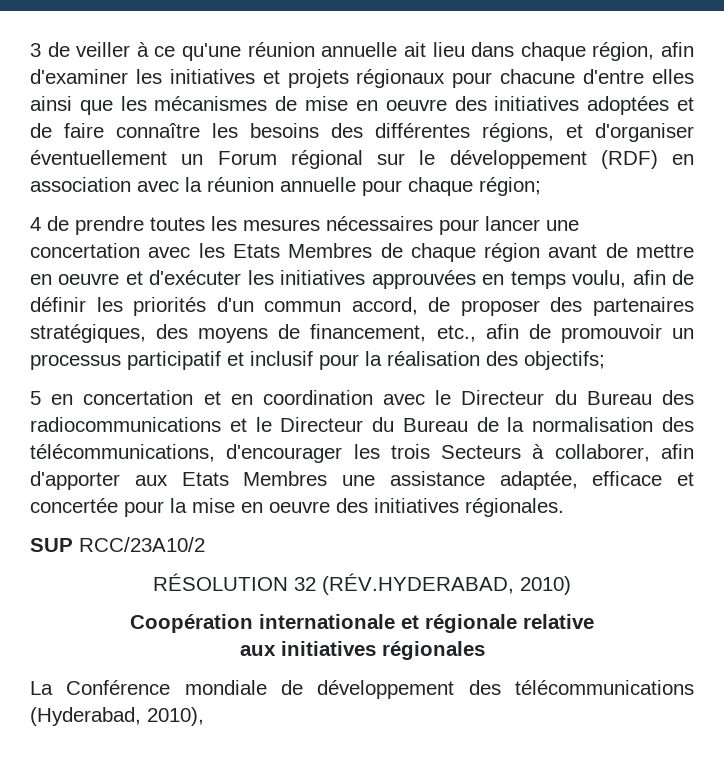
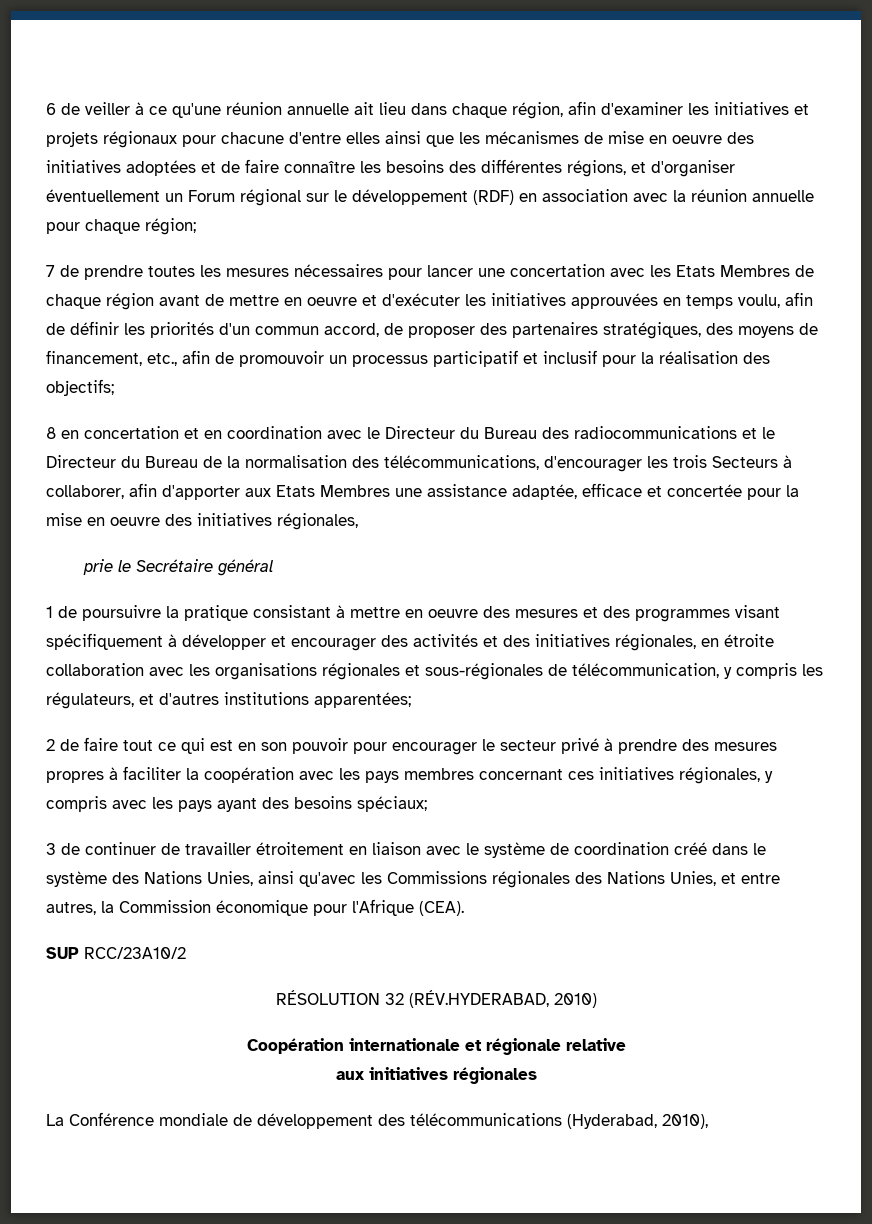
[30,43,41,57] 3 -> [46,103,56,115] 6
[30,217,41,231] 4 -> [46,265,55,277] 7
[30,391,41,405] 5 -> [46,427,56,439] 8
[465,498,564,517] régionales. -> [277,513,358,530] [82,559,273,576] [46,605,780,622] [46,633,774,651] [46,663,823,680] [46,692,411,709] [46,737,777,755] [46,766,773,784] [46,796,427,812] [46,842,766,858] [46,871,780,888] [46,899,464,916] régionales, // prie le Secrétaire général // 1 de poursuivre la pratique consistant à mettre en oeuvre des mesures et des programmes visant spécifiquement à développer et encourager des activités et des initiatives régionales, en étroite collaboration avec les organisations régionales et sous-régionales de télécommunication, y compris les régulateurs, et d'autres institutions apparentées; // 2 de faire tout ce qui est en son pouvoir pour encourager le secteur privé à prendre des mesures propres à faciliter la coopération avec les pays membres concernant ces initiatives régionales, y compris avec les pays ayant des besoins spéciaux; // 3 de continuer de travailler étroitement en liaison avec le système de coordination créé dans le système des Nations Unies, ainsi qu'avec les Commissions régionales des Nations Unies, et entre autres, la Commission économique pour l'Afrique (CEA).

